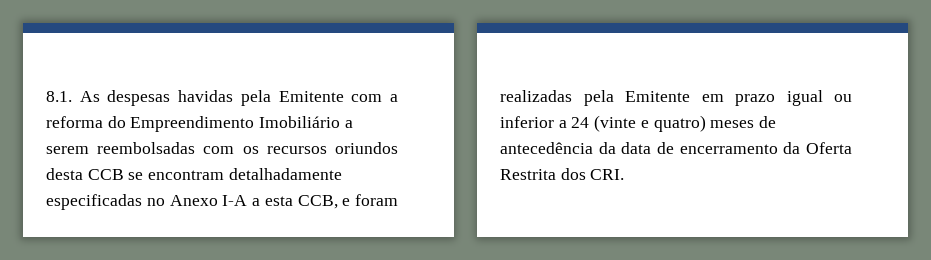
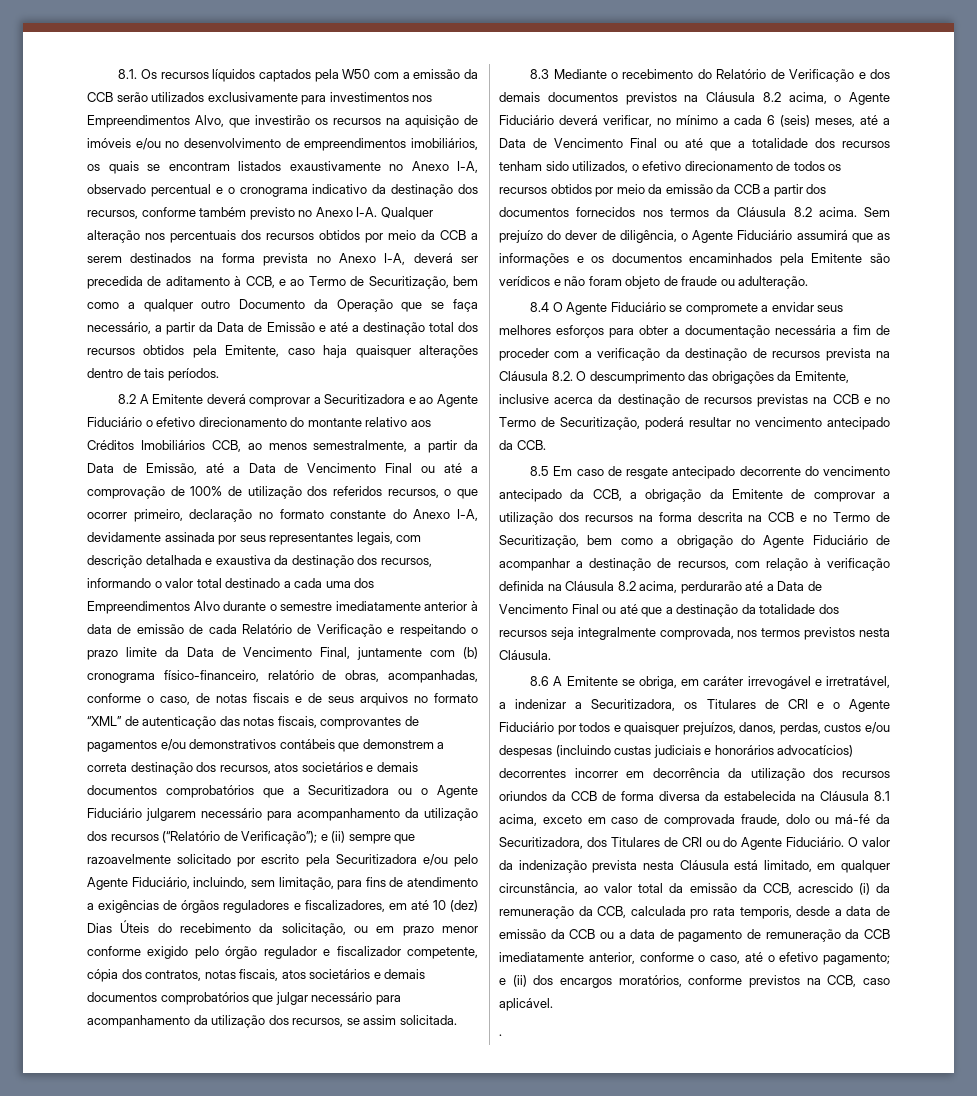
[79,90,398,106] [46,116,353,132] [46,142,398,154] [46,168,342,180] [46,194,398,210] [500,90,852,106] [500,115,777,132] [500,142,852,154] [500,168,625,180] As despesas havidas pela Emitente com a reforma do Empreendimento Imobiliário a serem reembolsadas com os recursos oriundos desta CCB se encontram detalhadamente especificadas no Anexo I-A a esta CCB, e foram realizadas pela Emitente em prazo igual ou inferior a 24 (vinte e quatro) meses de antecedência da data de encerramento da Oferta Restrita dos CRI. -> [140,69,478,82] [87,92,433,105] [87,115,478,128] [87,138,478,151] [87,161,478,174] [87,184,478,197] [87,207,433,220] [87,230,478,243] [87,253,478,266] [87,276,478,289] [87,299,478,312] [87,322,478,335] [87,345,479,358] [87,368,219,381] [118,394,478,407] [87,417,431,427] [87,440,478,453] [87,463,479,475] [87,486,479,499] [87,509,478,522] [87,532,422,545] [87,555,432,568] [87,578,375,588] [87,601,478,614] [87,624,478,637] [87,647,478,660] [87,670,479,683] [87,693,478,706] [87,716,419,729] [87,739,445,752] [87,762,418,775] [87,785,478,798] [87,808,478,821] [87,831,416,844] [87,854,478,867] [87,877,478,890] [87,900,479,913] [87,920,478,936] [87,946,478,959] [87,969,426,982] [87,992,401,1005] [87,1015,457,1028] [530,69,890,82] [499,92,890,105] [499,115,891,127] [499,138,890,151] [499,161,842,173] [499,184,827,197] [499,207,890,217] [499,230,890,243] [499,253,890,266] [499,276,809,289] [530,302,844,315] [499,325,890,338] [499,348,890,361] [499,371,849,384] [499,394,890,407] [499,417,890,430] [499,440,546,450] [530,466,890,479] [499,489,890,502] [499,512,891,525] [499,535,890,548] [499,558,890,571] [499,581,822,594] [499,604,839,617] [499,627,890,640] [499,650,551,660] [530,676,890,689] [499,699,891,712] [499,722,890,735] [499,745,854,758] [499,768,890,781] [499,791,890,801] [499,814,890,827] [499,837,890,850] [499,860,890,873] [499,883,890,895] [499,906,890,919] [499,929,890,942] [499,952,890,965] [499,975,890,988] [499,998,553,1011] [499,1034,502,1036] Os recursos líquidos captados pela W50 com a emissão da CCB serão utilizados exclusivamente para investimentos nos Empreendimentos Alvo, que investirão os recursos na aquisição de imóveis e/ou no desenvolvimento de empreendimentos imobiliários, os quais se encontram listados exaustivamente no Anexo I-A, observado percentual e o cronograma indicativo da destinação dos recursos, conforme também previsto no Anexo I-A. Qualquer alteração nos percentuais dos recursos obtidos por meio da CCB a serem destinados na forma prevista no Anexo I-A, deverá ser precedida de aditamento à CCB, e ao Termo de Securitização, bem como a qualquer outro Documento da Operação que se faça necessário, a partir da Data de Emissão e até a destinação total dos recursos obtidos pela Emitente, caso haja quaisquer alterações dentro de tais períodos. // 8.2 A Emitente deverá comprovar a Securitizadora e ao Agente Fiduciário o efetivo direcionamento do montante relativo aos Créditos Imobiliários CCB, ao menos semestralmente, a partir da Data de Emissão, até a Data de Vencimento Final ou até a comprovação de 100% de utilização dos referidos recursos, o que ocorrer primeiro, declaração no formato constante do Anexo I-A, devidamente assinada por seus representantes legais, com descrição detalhada e exaustiva da destinação dos recursos, informando o valor total destinado a cada uma dos Empreendimentos Alvo durante o semestre imediatamente anterior à data de emissão de cada Relatório de Verificação e respeitando o prazo limite da Data de Vencimento Final, juntamente com (b) cronograma físico-financeiro, relatório de obras, acompanhadas, conforme o caso, de notas fiscais e de seus arquivos no formato “XML” de autenticação das notas fiscais, comprovantes de pagamentos e/ou demonstrativos contábeis que demonstrem a correta destinação dos recursos, atos societários e demais documentos comprobatórios que a Securitizadora ou o Agente Fiduciário julgarem necessário para acompanhamento da utilização dos recursos (“Relatório de Verificação”); e (ii) sempre que razoavelmente solicitado por escrito pela Securitizadora e/ou pelo Agente Fiduciário, incluindo, sem limitação, para fins de atendimento a exigências de órgãos reguladores e fiscalizadores, em até 10 (dez) Dias Úteis do recebimento da solicitação, ou em prazo menor conforme exigido pelo órgão regulador e fiscalizador competente, cópia dos contratos, notas fiscais, atos societários e demais documentos comprobatórios que julgar necessário para acompanhamento da utilização dos recursos, se assim solicitada. // 8.3 Mediante o recebimento do Relatório de Verificação e dos demais documentos previstos na Cláusula 8.2 acima, o Agente Fiduciário deverá verificar, no mínimo a cada 6 (seis) meses, até a Data de Vencimento Final ou até que a totalidade dos recursos tenham sido utilizados, o efetivo direcionamento de todos os recursos obtidos por meio da emissão da CCB a partir dos documentos fornecidos nos termos da Cláusula 8.2 acima. Sem prejuízo do dever de diligência, o Agente Fiduciário assumirá que as informações e os documentos encaminhados pela Emitente são verídicos e não foram objeto de fraude ou adulteração. // 8.4 O Agente Fiduciário se compromete a envidar seus melhores esforços para obter a documentação necessária a fim de proceder com a verificação da destinação de recursos prevista na Cláusula 8.2. O descumprimento das obrigações da Emitente, inclusive acerca da destinação de recursos previstas na CCB e no Termo de Securitização, poderá resultar no vencimento antecipado da CCB. // 8.5 Em caso de resgate antecipado decorrente do vencimento antecipado da CCB, a obrigação da Emitente de comprovar a utilização dos recursos na forma descrita na CCB e no Termo de Securitização, bem como a obrigação do Agente Fiduciário de acompanhar a destinação de recursos, com relação à verificação definida na Cláusula 8.2 acima, perdurarão até a Data de Vencimento Final ou até que a destinação da totalidade dos recursos seja integralmente comprovada, nos termos previstos nesta Cláusula. // 8.6 A Emitente se obriga, em caráter irrevogável e irretratável, a indenizar a Securitizadora, os Titulares de CRI e o Agente Fiduciário por todos e quaisquer prejuízos, danos, perdas, custos e/ou despesas (incluindo custas judiciais e honorários advocatícios) decorrentes incorrer em decorrência da utilização dos recursos oriundos da CCB de forma diversa da estabelecida na Cláusula 8.1 acima, exceto em caso de comprovada fraude, dolo ou má-fé da Securitizadora, dos Titulares de CRI ou do Agente Fiduciário. O valor da indenização prevista nesta Cláusula está limitado, em qualquer circunstância, ao valor total da emissão da CCB, acrescido (i) da remuneração da CCB, calculada pro rata temporis, desde a data de emissão da CCB ou a data de pagamento de remuneração da CCB imediatamente anterior, conforme o caso, até o efetivo pagamento; e (ii) dos encargos moratórios, conforme previstos na CCB, caso aplicável. // .

